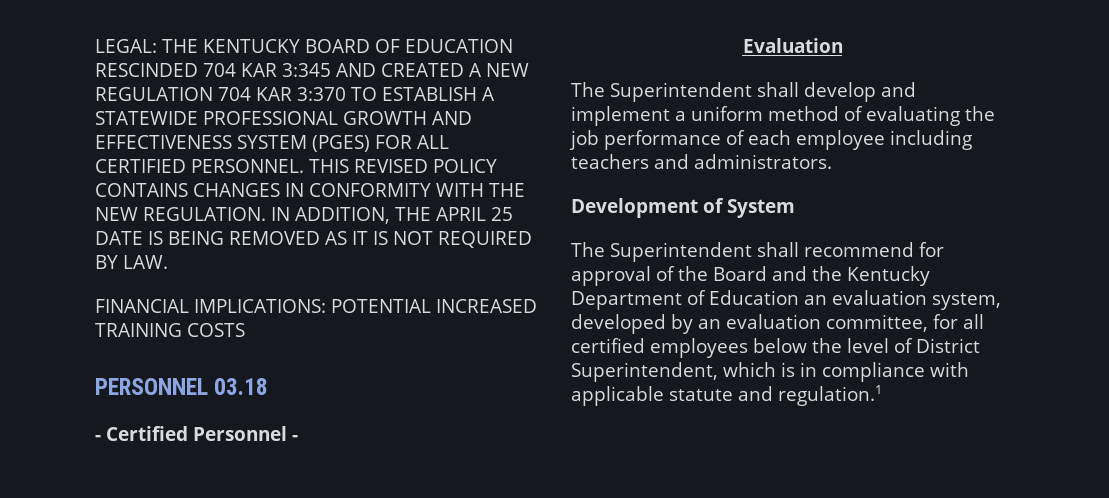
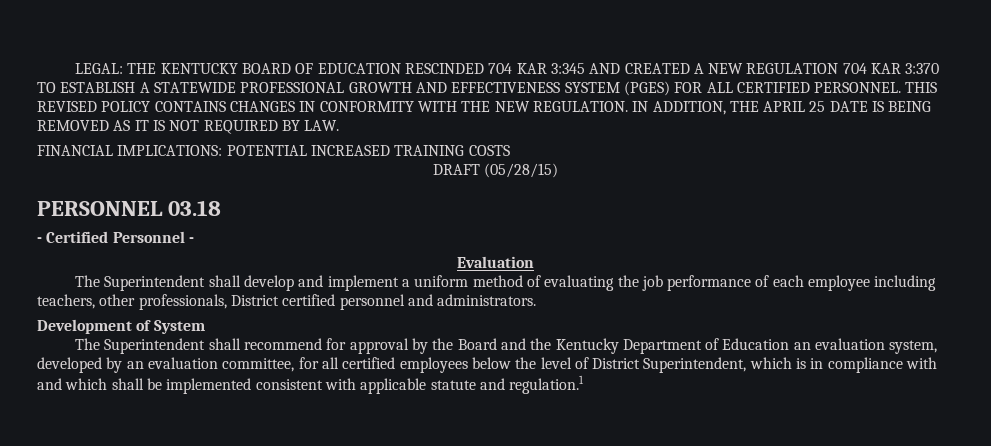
(245, 330) none -> [432,163,559,178] // DRAFT (05/28/15)
[571,154,649,169] teachers -> [37,294,405,310] teachers, other professionals, District certified personnel
[656,266,675,281] of -> [411,338,428,354] by
(969, 369) none -> [37,378,356,394] and which shall be implemented consistent with

